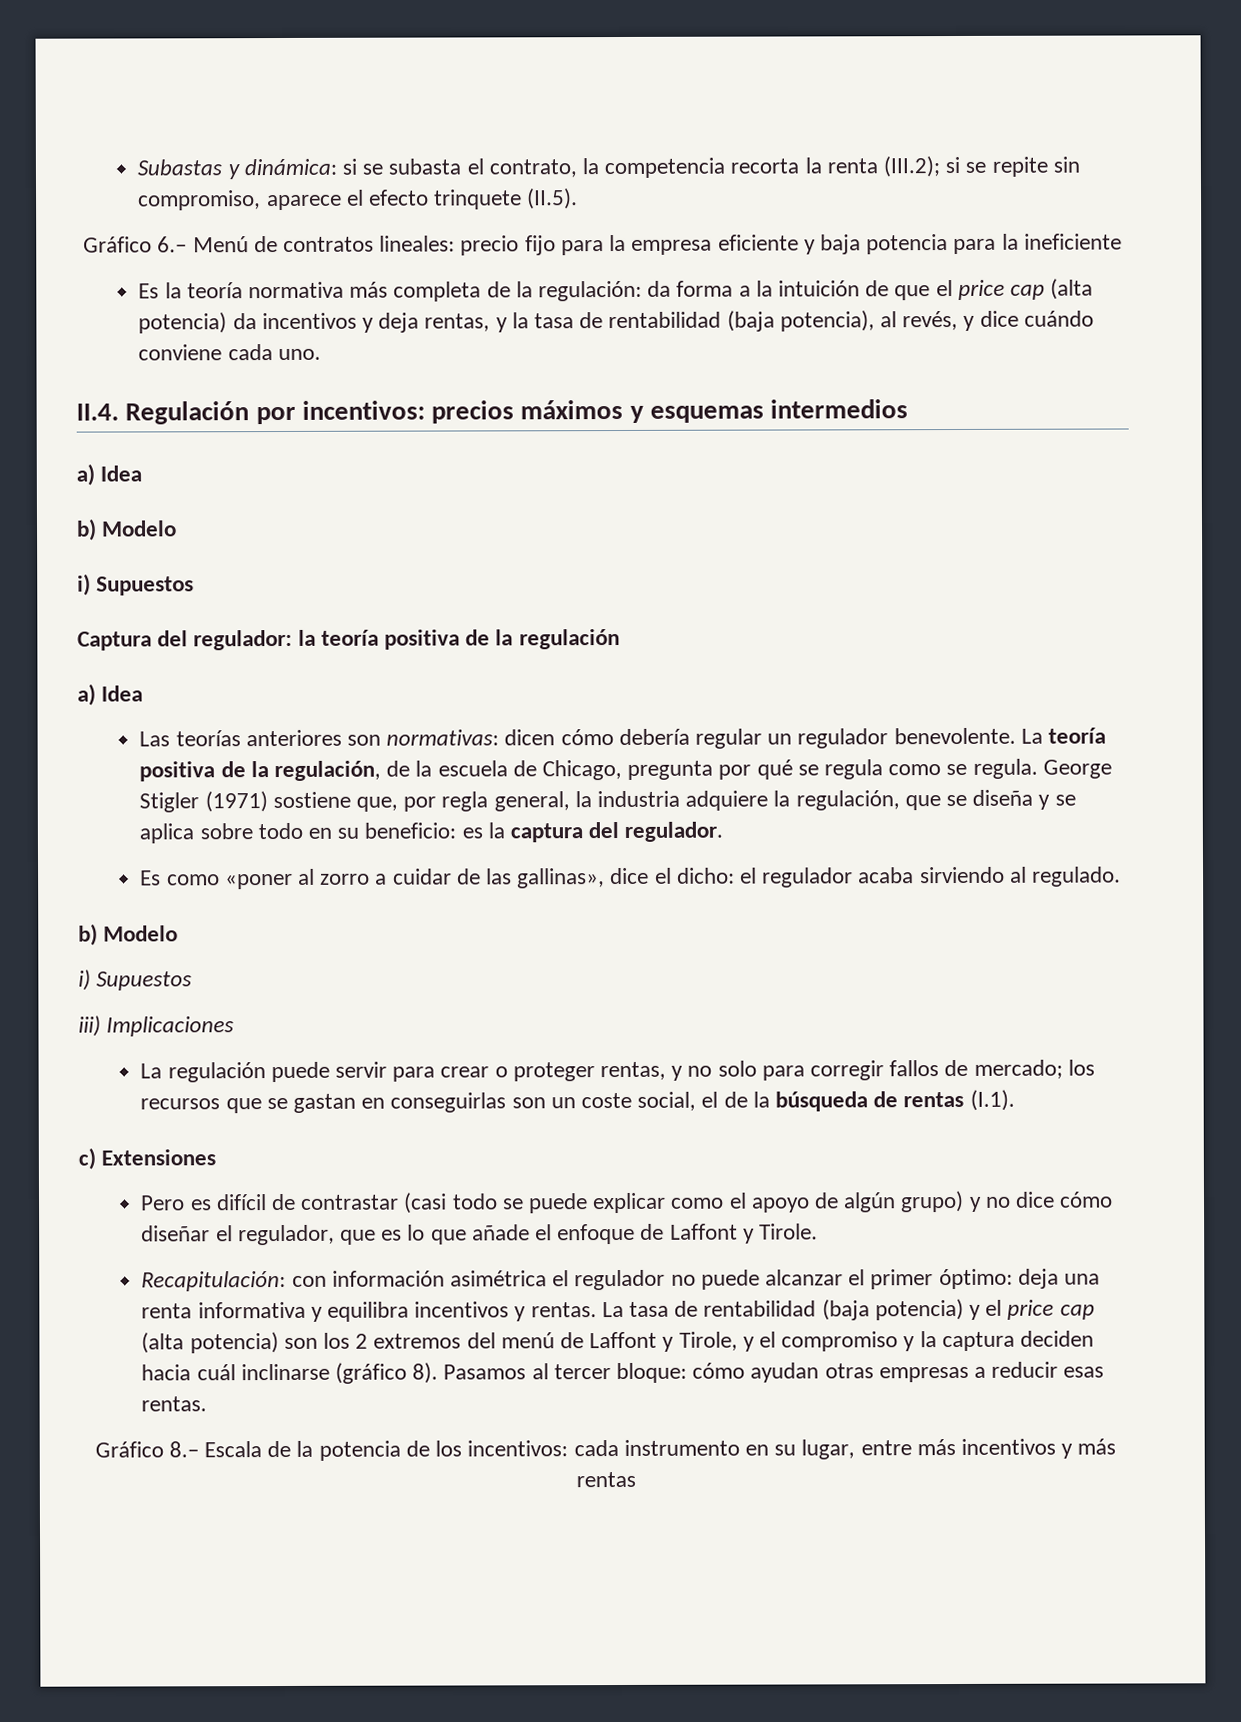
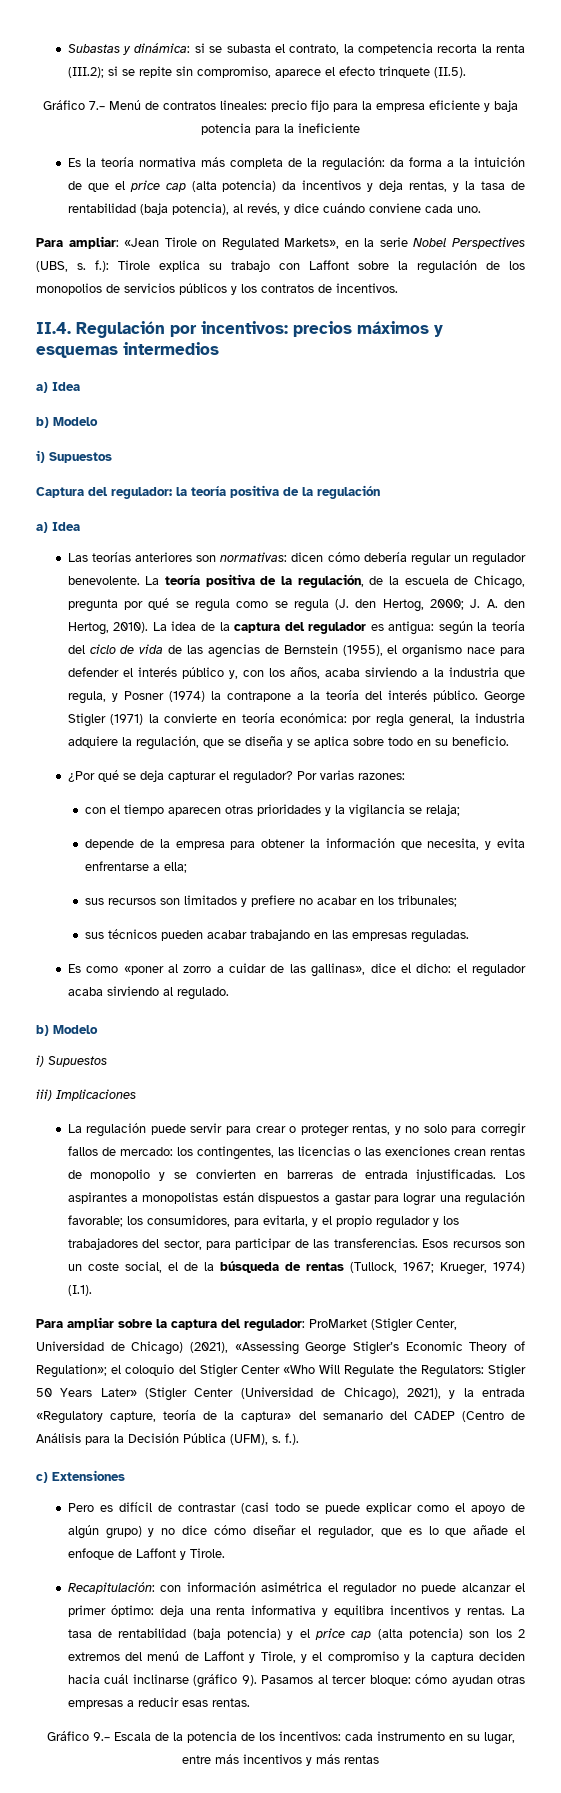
[157,236,188,253] 6.– -> [89,101,105,110] 7.–
(321, 354) none -> [36,236,525,251] [36,260,525,274] [36,283,398,295] // Para ampliar: «Jean Tirole on Regulated Markets», en la serie Nobel Perspectives (UBS, s. f.): Tirole explica su trabajo con Laffont sobre la regulación de los monopolios de servicios públicos y los contratos de incentivos.
[972,758,1112,779] [139,791,398,813] regula. George Stigler (1971) sostiene que, -> [293,599,526,612] [67,621,526,635] [67,644,526,658] [67,667,525,679] [67,690,526,704] [67,713,348,727] regula (J. den Hertog, 2000; J. A. den Hertog, 2010). La idea de la captura del regulador es antigua: según la teoría del ciclo de vida de las agencias de Bernstein (1955), el organismo nace para defender el interés público y, con los años, acaba sirviendo a la industria que regula, y Posner (1974) la contrapone a la teoría del interés público. George Stigler (1971) la convierte en teoría económica:
[364,821,724,843] beneficio: es la captura del regulador. -> [451,736,509,746] [67,770,405,784] [85,804,461,818] [85,838,525,850] [85,861,188,873] [85,895,458,907] [85,929,470,943] beneficio. // ¿Por qué se deja capturar el regulador? Por varias razones: // con el tiempo aparecen otras prioridades y la vigilancia se relaja; // depende de la empresa para obtener la información que necesita, y evita enfrentarse a ella; // sus recursos son limitados y prefiere no acabar en los tribunales; // sus técnicos pueden acabar trabajando en las empresas reguladas.
[973,1059,1095,1079] [140,1092,507,1114] mercado; los recursos que se gastan en conseguirlas -> [119,1146,525,1160] [67,1169,526,1181] [67,1192,525,1206] [67,1215,459,1229] [67,1238,501,1250] mercado: los contingentes, las licencias o las exenciones crean rentas de monopolio y se convierten en barreras de entrada injustificadas. Los aspirantes a monopolistas están dispuestos a gastar para lograr una regulación favorable; los consumidores, para evitarla, y el propio regulador y los trabajadores del sector, para participar de las transferencias. Esos recursos
[969,1089,1015,1111] (I.1). -> [349,1262,525,1275] [67,1285,92,1296] [36,1317,457,1332] [36,1341,525,1355] [36,1364,526,1378] [36,1387,525,1401] [36,1410,525,1424] [36,1433,299,1445] (Tullock, 1967; Krueger, 1974) (I.1). // Para ampliar sobre la captura del regulador: ProMarket (Stigler Center, Universidad de Chicago) (2021), «Assessing George Stigler’s Economic Theory of Regulation»; el coloquio del Stigler Center «Who Will Regulate the Regulators: Stigler 50 Years Later» (Stigler Center (Universidad de Chicago), 2021), y la entrada «Regulatory capture, teoría de la captura» del semanario del CADEP (Centro de Análisis para la Decisión Pública (UFM), s. f.).
[412,1362,439,1384] 8). -> [241,1675,257,1686] 9).
[168,1441,199,1458] 8.– -> [92,1732,110,1741] 9.–

